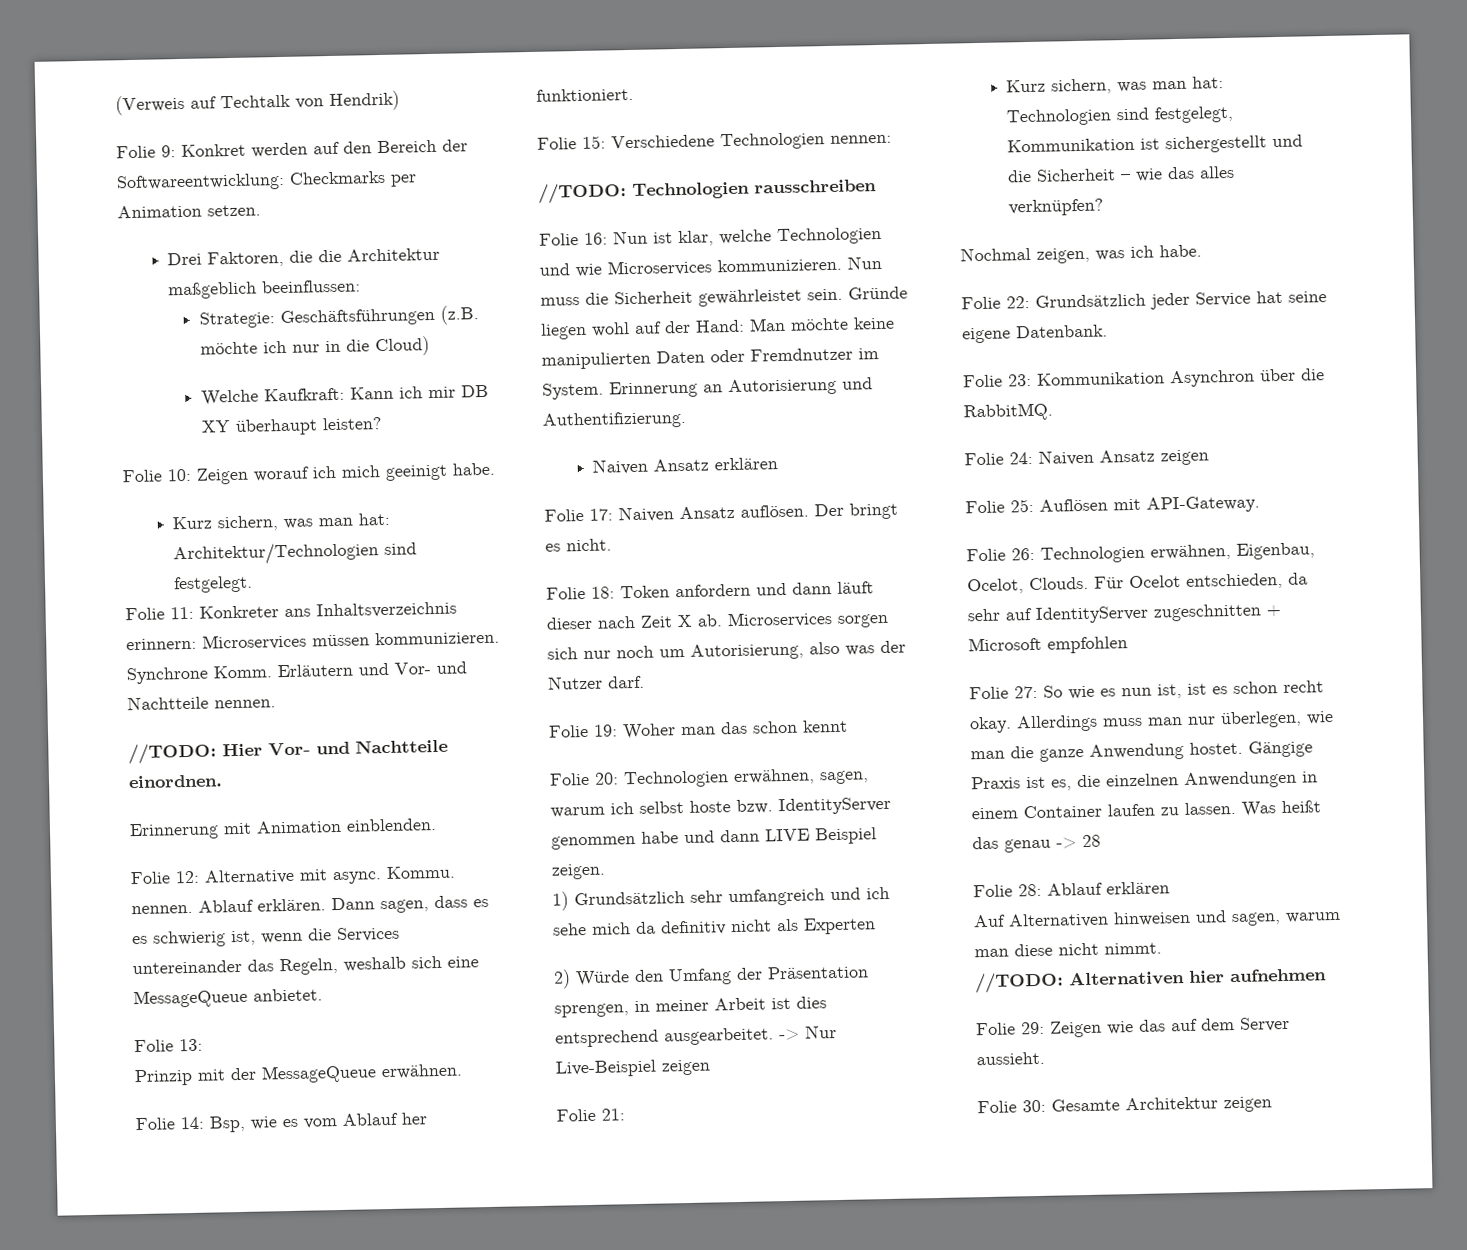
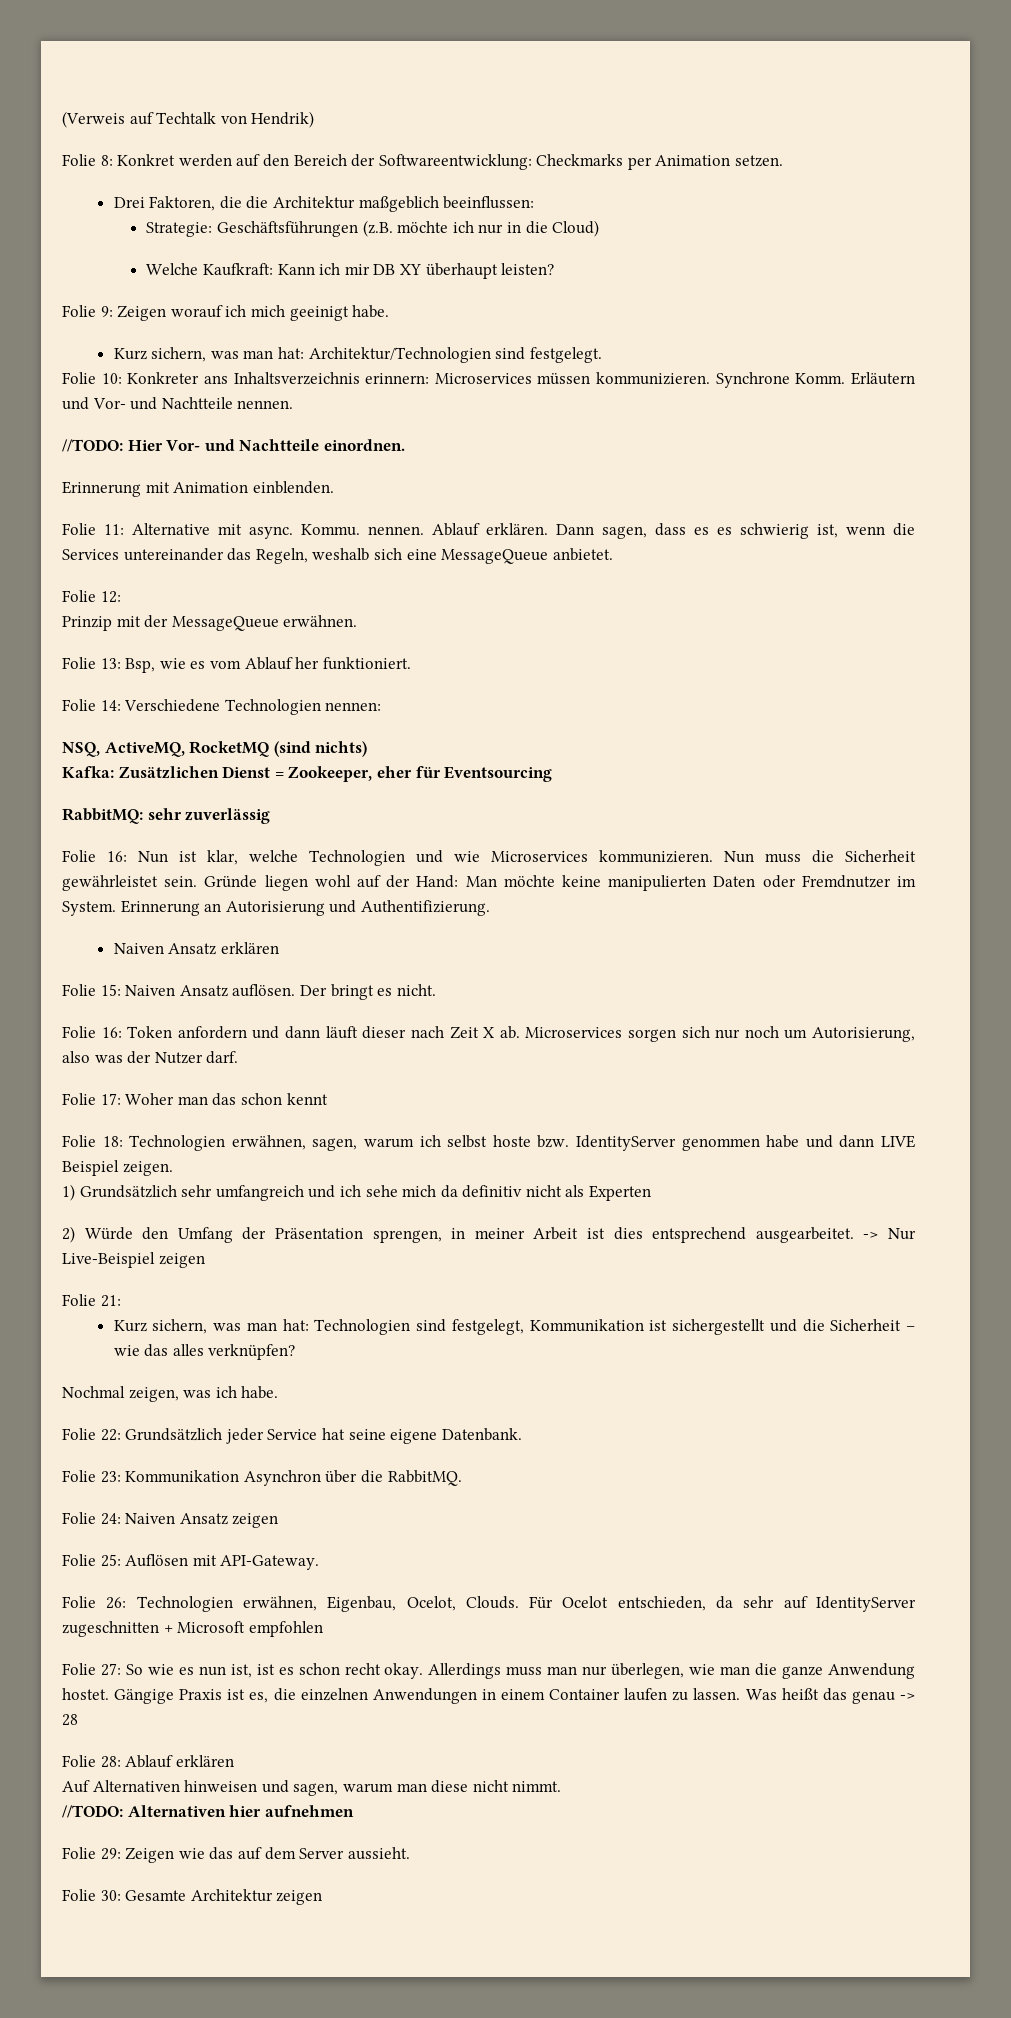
[161,145,176,158] 9: -> [100,155,113,166] 8:
[167,468,191,482] 10: -> [100,306,113,317] 9:
[170,606,194,620] 11: -> [101,373,122,384] 10:
[175,870,200,884] 12: -> [104,524,124,535] 11:
[179,1038,203,1052] 13: -> [100,591,121,603] 12:
[180,1116,205,1130] 14: -> [100,658,121,669] 13:
[582,135,606,149] 15: -> [100,700,121,711] 14:
[538,179,877,204] //TODO: Technologien rausschreiben -> [62,741,368,757] [62,766,553,782] [62,808,271,824] NSQ, ActiveMQ, RocketMQ (sind nichts) // Kafka: Zusätzlichen Dienst = Zookeeper, eher für Eventsourcing // RabbitMQ: sehr zuverlässig
[589,508,613,521] 17: -> [100,984,121,996] 15:
[591,586,615,599] 18: -> [101,1027,122,1038] 16:
[593,724,618,737] 19: -> [100,1093,121,1105] 17:
[594,772,619,785] 20: -> [102,1136,123,1147] 18:

